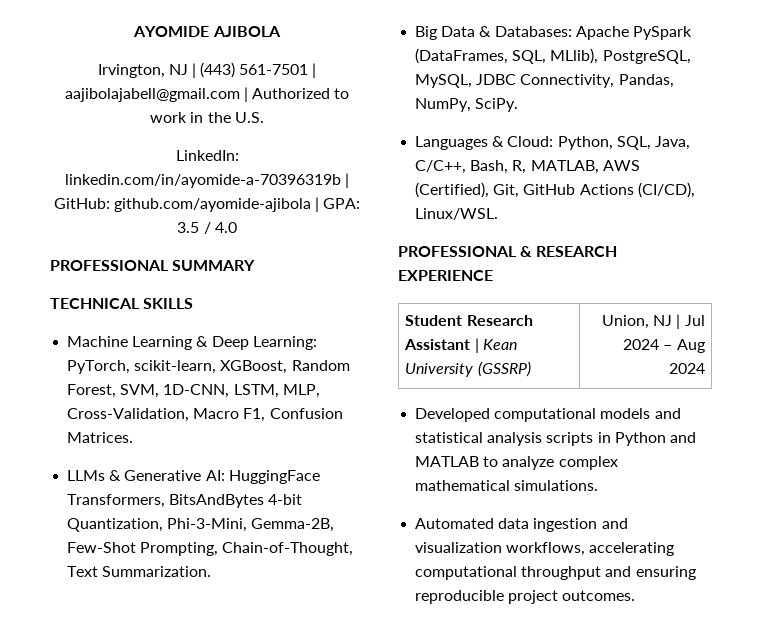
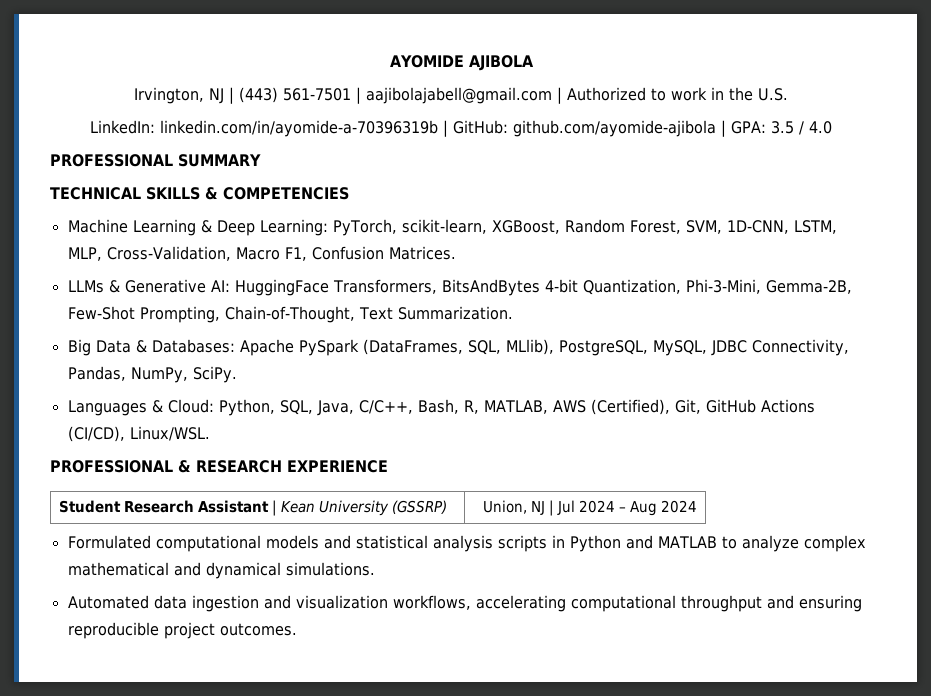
(194, 303) none -> [205,187,349,200] & COMPETENCIES
[415,408,491,422] Developed -> [67,535,151,549] Formulated
(511, 485) none -> [173,562,281,579] and dynamical

